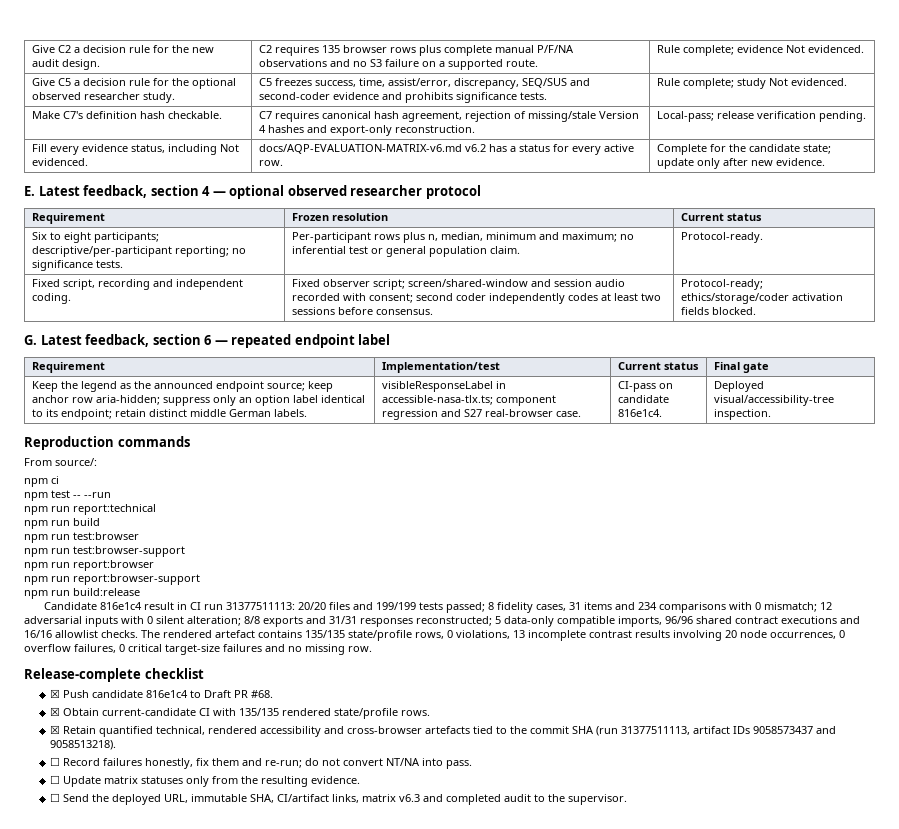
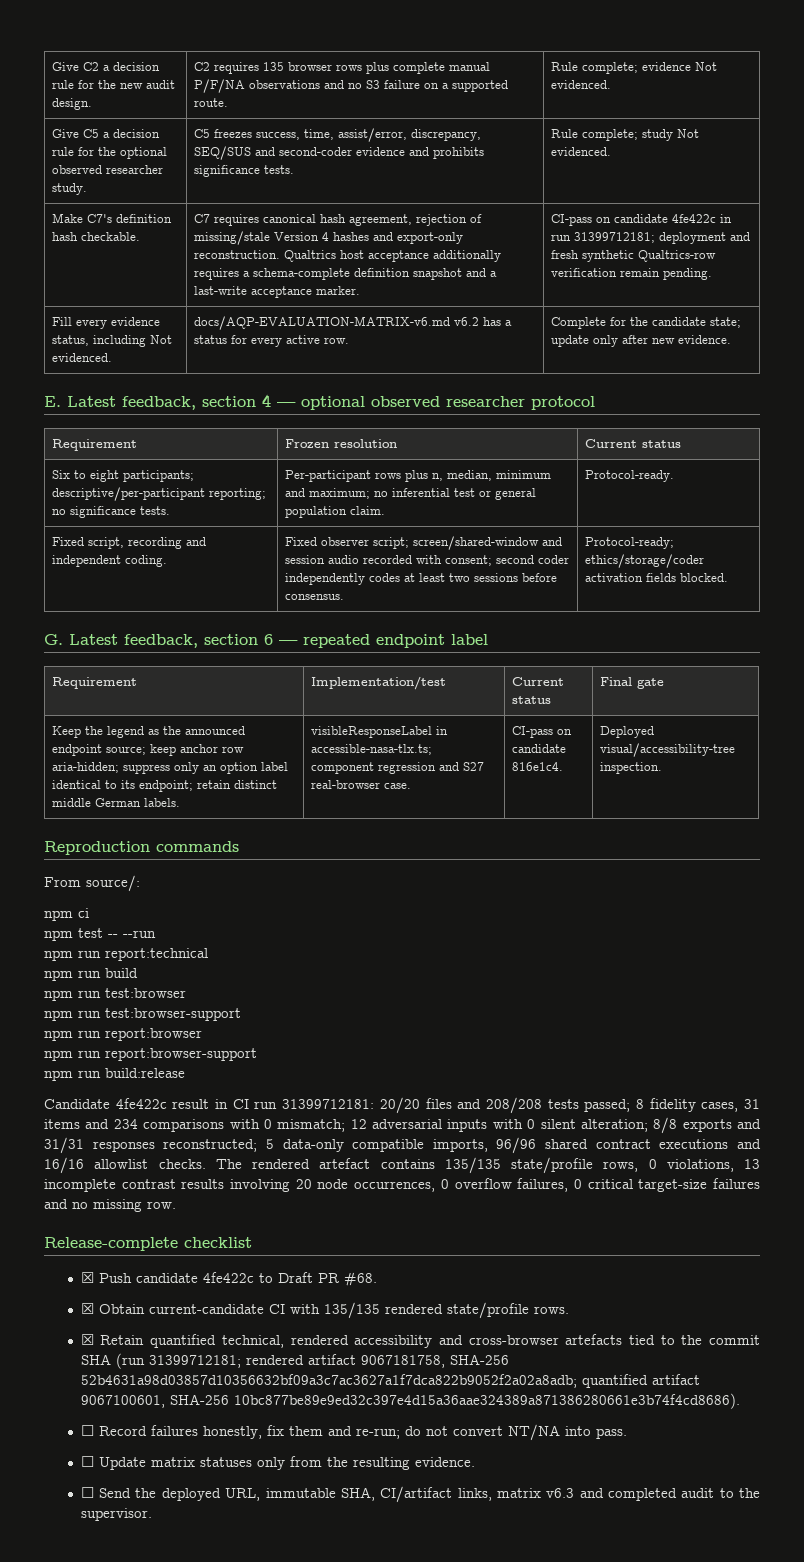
[657,111,817,122] | Local-pass; release verification -> [283,250,501,262] [193,268,497,280] [193,286,360,298] [550,214,732,226] [550,232,750,244] [550,250,716,262] [550,268,660,277] Qualtrics host acceptance additionally requires a schema-complete definition snapshot and a last-write acceptance marker. | CI-pass on candidate 4fe422c in run 31399712181; deployment and fresh synthetic Qualtrics-row verification remain
[100,602,143,610] 816e1c4 -> [115,1098,167,1109] 4fe422c
[226,602,296,610] 31377511113: -> [282,1099,375,1109] 31399712181:
[376,602,417,610] 199/199 -> [485,1097,542,1114] 208/208
[145,690,188,698] 816e1c4 -> [202,1272,254,1283] 4fe422c
[620,726,836,735] [49,740,116,750] 31377511113, artifact IDs 9058573437 and 9058513218). -> [148,1354,509,1368] [80,1374,700,1388] [80,1393,740,1409] 31399712181; rendered artifact 9067181758, SHA-256 52b4631a98d03857d10356632bf09a3c7ac3627a1f7dca822b9052f2a02a8adb; quantified artifact 9067100601, SHA-256 10bc877be89e9ed32c397e4d15a36aae324389a871386280661e3b74f4cd8686).

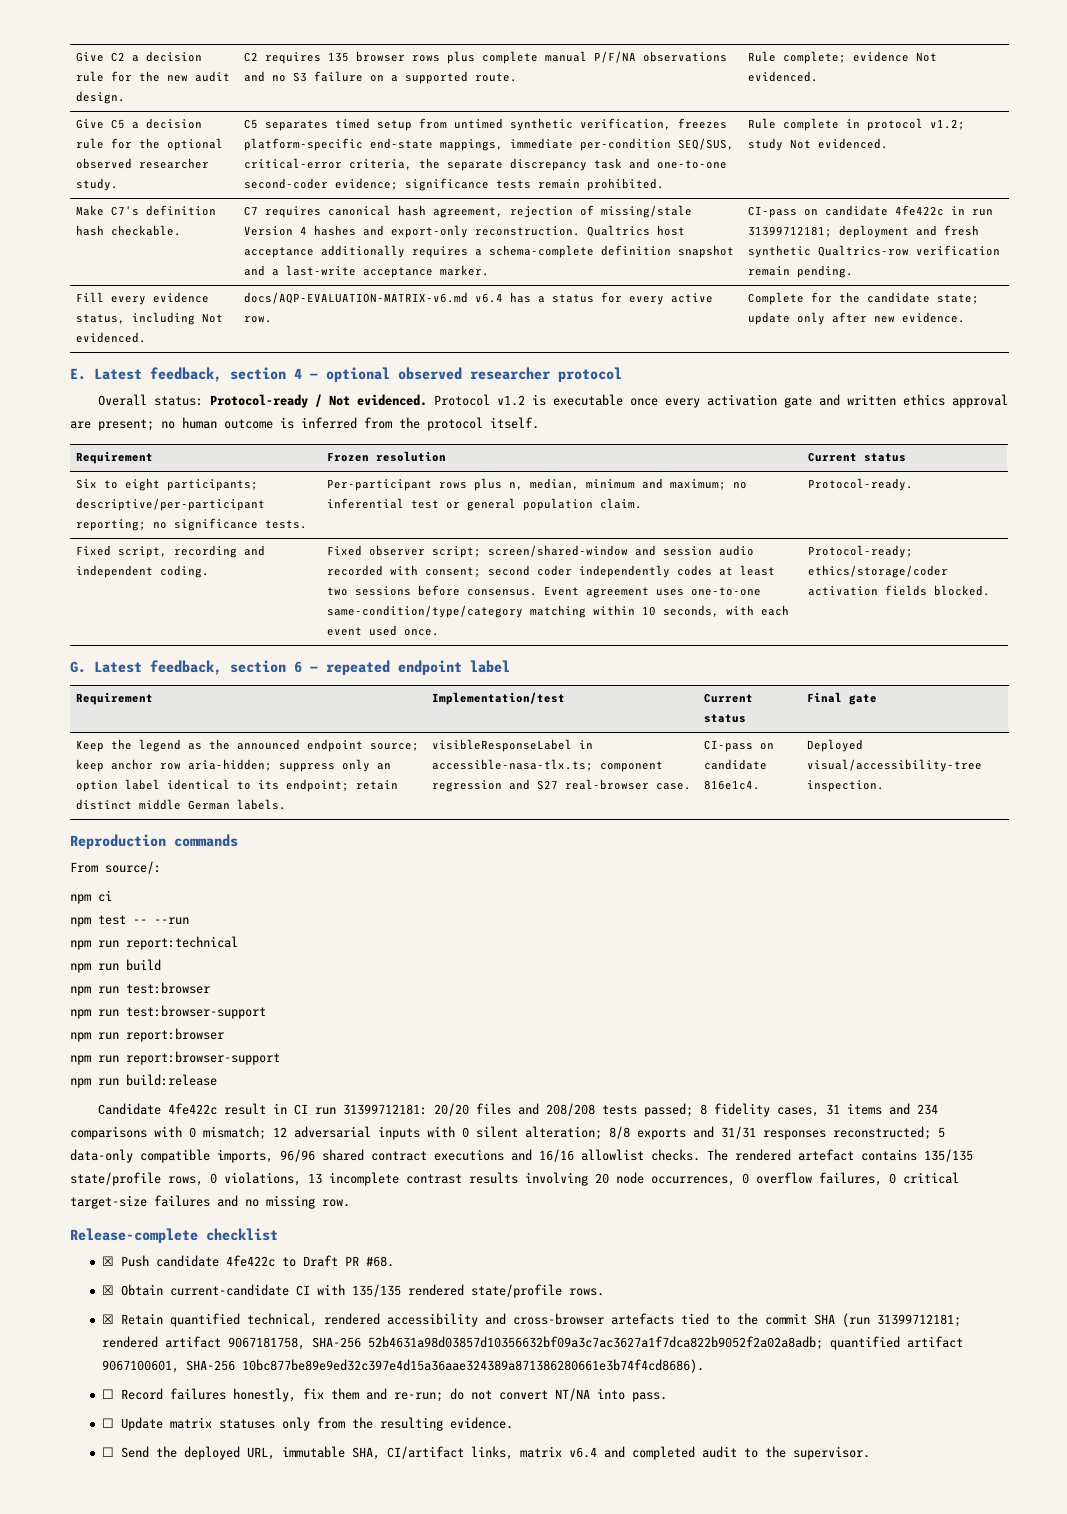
[213,128,481,142] [193,146,484,160] [193,165,294,177] [550,129,638,141] freezes success, time, assist/error, discrepancy, SEQ/SUS and second-coder evidence and prohibits significance tests. | Rule complete; -> [265,118,728,131] [244,138,735,151] [244,158,728,171] [244,178,665,191] [748,118,966,131] separates timed setup from untimed synthetic verification, freezes platform-specific end-state mappings, immediate per-condition SEQ/SUS, critical-error criteria, the separate discrepancy task and one-to-one second-coder evidence; significance tests remain prohibited. | Rule complete in protocol v1.2;
[453,317,479,326] v6.2 -> [475,293,504,303] v6.4
(595, 403) none -> [98,394,1009,408] [70,417,539,431] // Overall status: Protocol-ready / Not evidenced. Protocol v1.2 is executable once every activation gate and written ethics approval are present; no human outcome is inferred from the protocol itself.
(344, 597) none -> [544,586,762,598] [327,605,790,618] [327,625,440,636] Event agreement uses one-to-one same-condition/type/category matching within 10 seconds, with each event used once.
[546,1488,575,1498] v6.3 -> [568,1447,597,1458] v6.4

